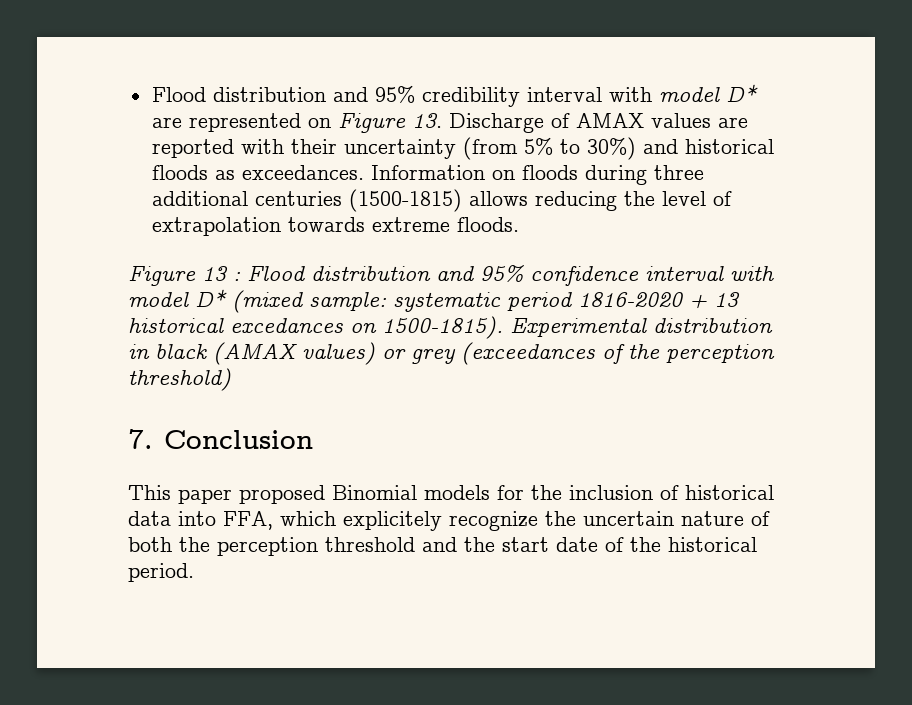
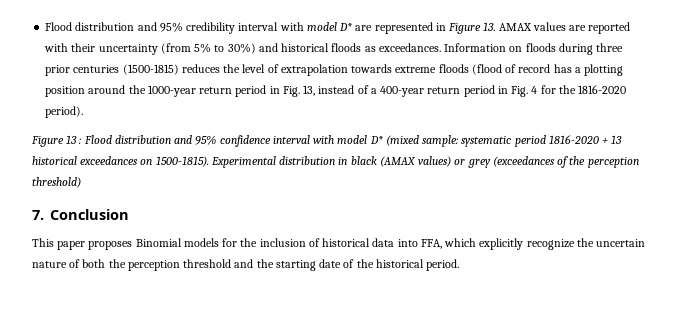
[307,118,331,128] on -> [435,23,446,31] in
[448,113,570,133] Discharge of -> (496, 26) none
[151,191,248,206] additional -> [45,65,71,76] prior
[468,191,617,211] allows reducing -> [181,64,220,73] reduces
[456,217,519,232] floods. -> [438,64,624,76] [45,85,627,97] [45,106,84,118] floods (flood of record has a plotting position around the 1000-year return period in Fig. 13, instead of a 400-year return period in Fig. 4 for the 1816-2020 period).
[230,318,343,334] excedances -> [80,156,139,165] exceedances
[239,485,325,504] proposed -> [88,241,133,250] proposes
[343,511,442,531] explicitely -> [479,238,524,250] explicitly
[502,537,549,552] start -> [275,260,316,271] starting

